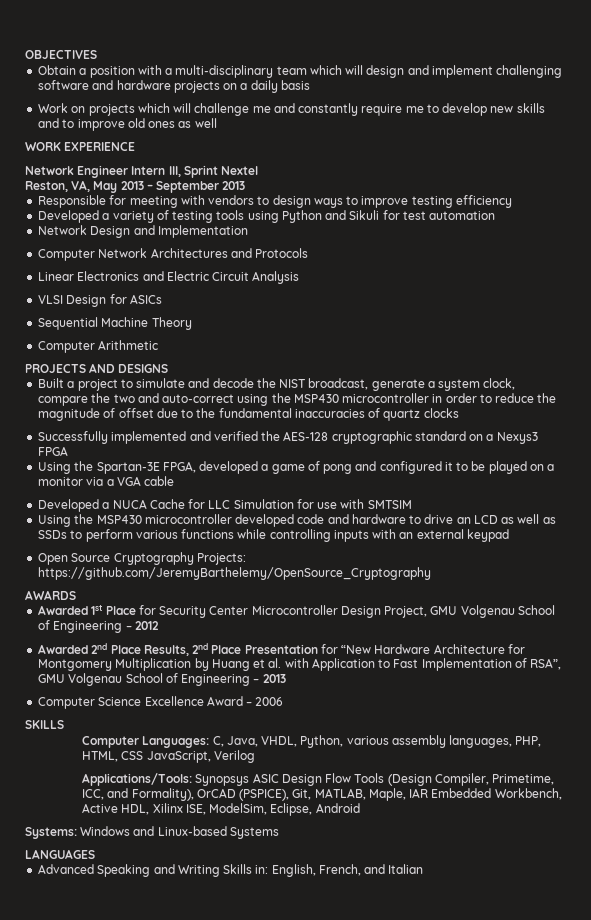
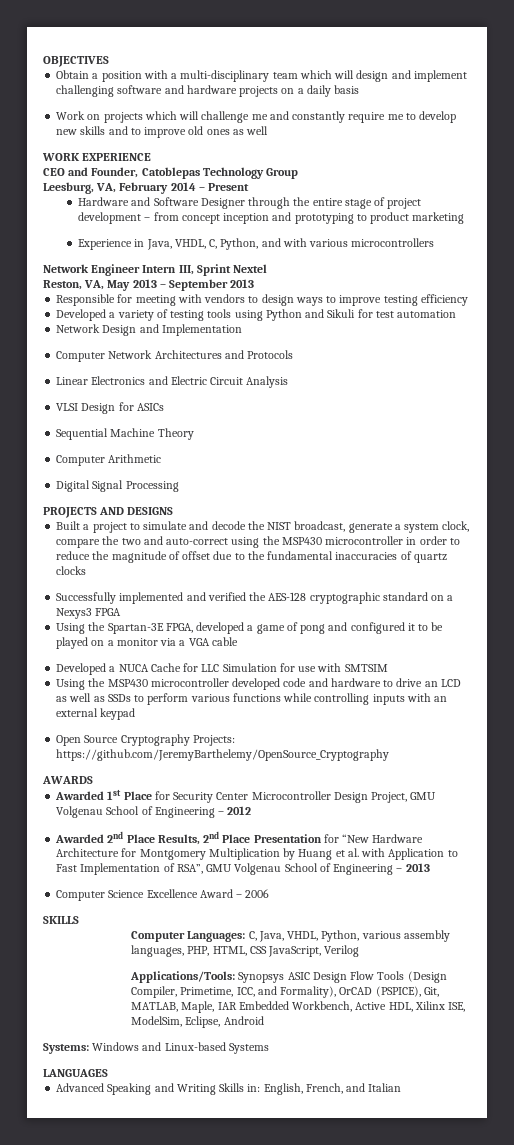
(136, 146) none -> [43,167,299,179] [43,182,250,194] [78,197,422,209] [78,212,465,224] [78,238,435,250] // CEO and Founder, Catoblepas Technology Group // Leesburg, VA, February 2014 – Present // Hardware and Software Designer through the entire stage of project development – from concept inception and prototyping to product marketing // Experience in Java, VHDL, C, Python, and with various microcontrollers
(159, 345) none -> [56,480,179,492] // Digital Signal Processing

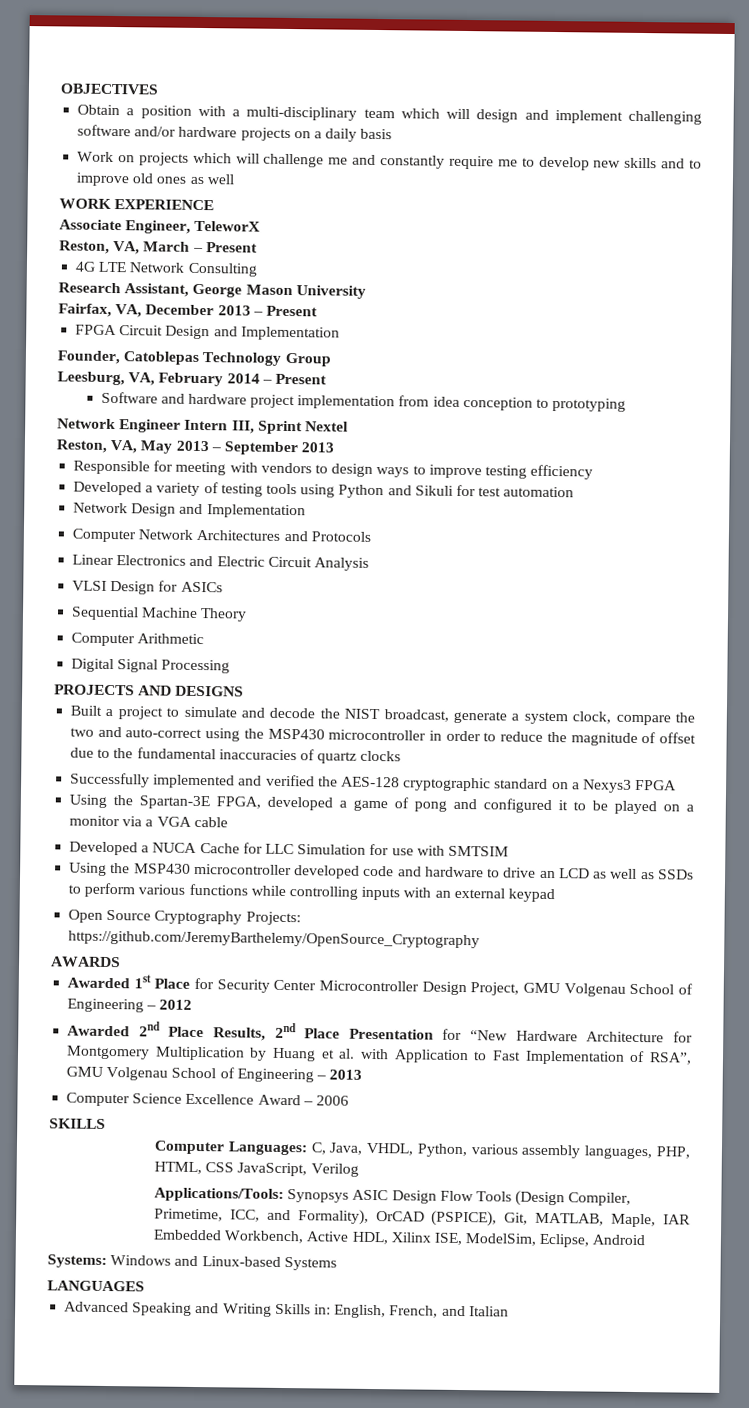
[164,85,184,94] and -> [134,126,177,137] and/or
[43,167,89,176] CEO and -> [59,219,262,234] [59,240,258,255] [75,261,257,277] [58,282,366,299] [58,303,318,318] [75,324,340,341] Associate Engineer, TeleworX // Reston, VA, March – Present // 4G LTE Network Consulting // Research Assistant, George Mason University // Fairfax, VA, December 2013 – Present // FPGA Circuit Design and Implementation //
[78,197,422,209] [78,212,465,224] [78,238,435,250] Hardware and Software Designer through the entire stage of project development – from concept inception and prototyping to product marketing // Experience in Java, VHDL, C, Python, and with various microcontrollers -> [100,391,627,412] Software and hardware project implementation from idea conception to prototyping

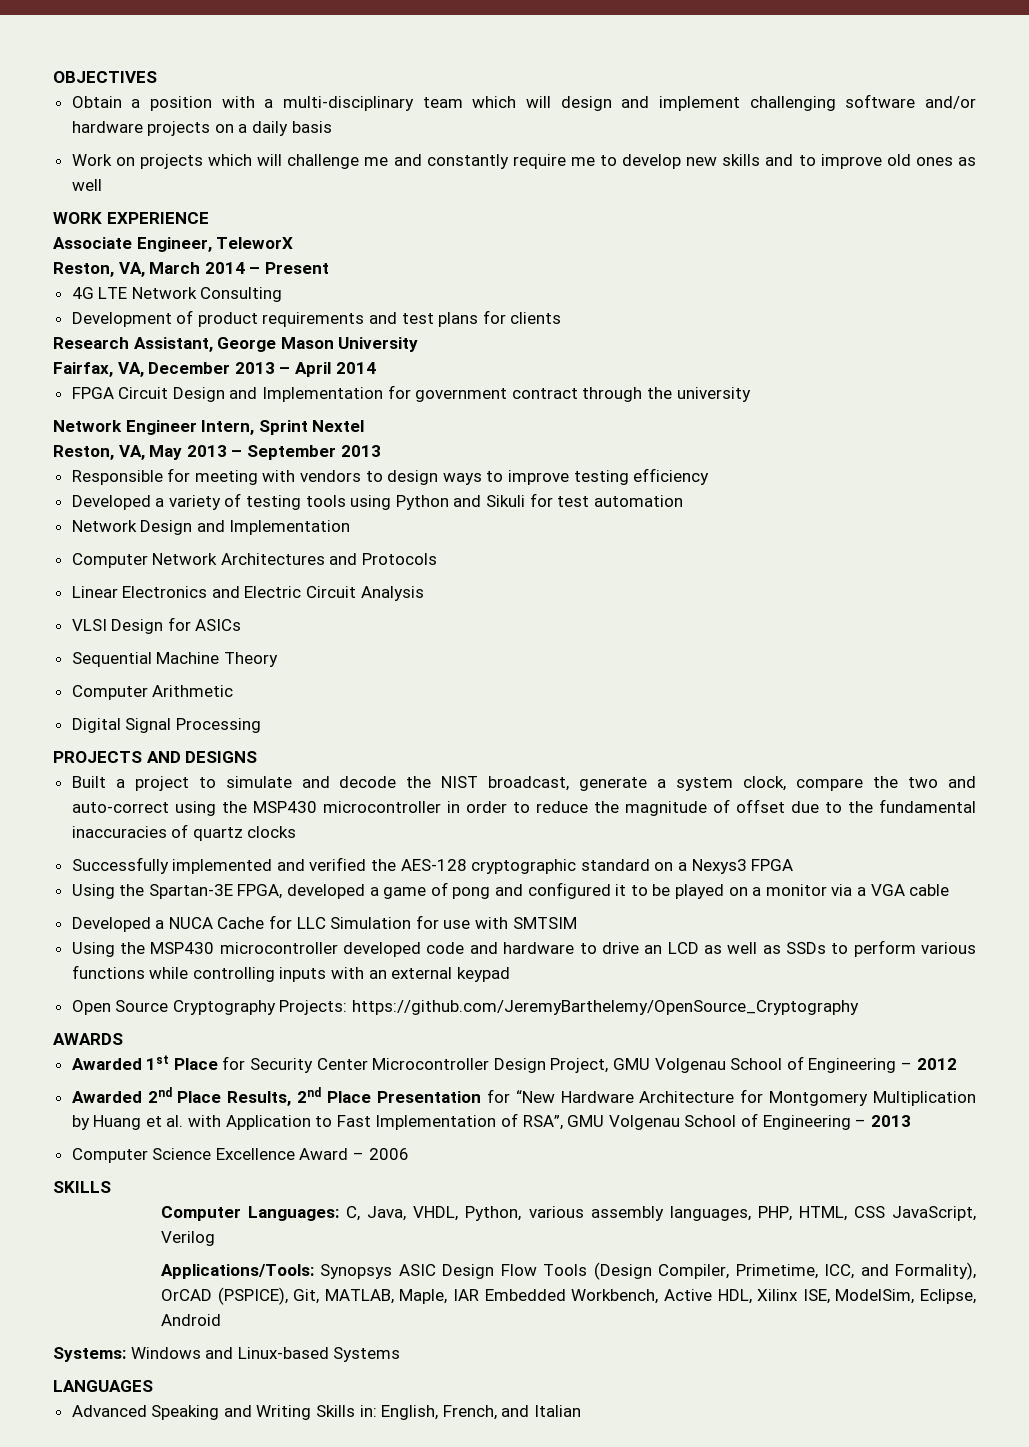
(191, 246) none -> [204,262,245,274] 2014
(257, 269) none -> [71,310,562,327] // Development of product requirements and test plans for clients
[265,305,318,317] Present -> [294,362,376,377] April 2014
[57,350,331,367] [57,371,327,387] [100,391,627,412] // Founder, Catoblepas Technology Group // Leesburg, VA, February 2014 – Present // Software and hardware project implementation from idea conception to prototyping -> [387,385,751,402] for government contract through the university
[184,419,255,434] Intern III, -> [201,420,255,435] Intern,

